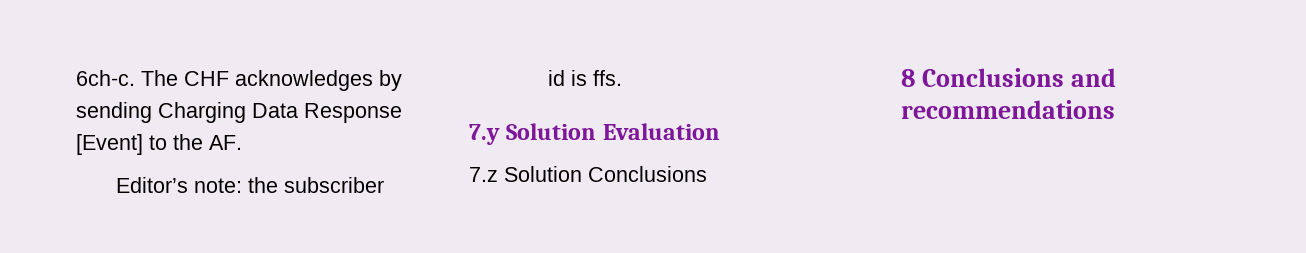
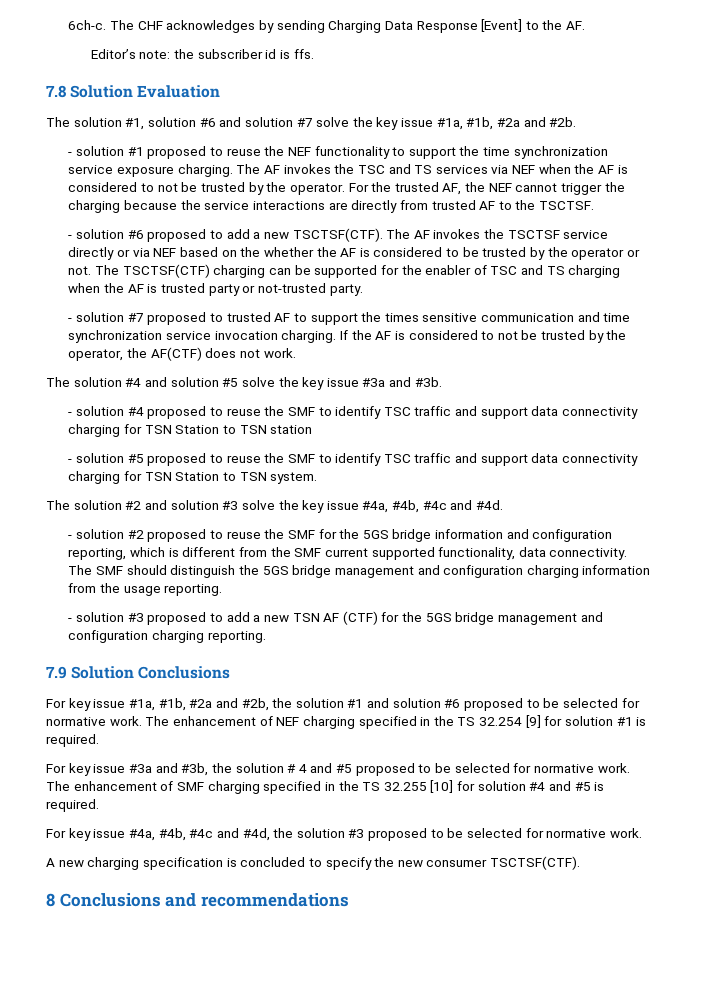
[469,124,500,145] 7.y -> [46,85,66,98] 7.8
[469,166,707,182] 7.z Solution Conclusions -> [46,117,577,130] [68,146,608,159] [68,164,628,177] [68,182,625,195] [68,200,595,213] [68,228,609,242] [68,247,640,260] [68,264,621,278] [68,283,363,296] [68,312,631,325] [68,330,627,343] [68,347,296,361] [46,377,442,390] [68,406,639,419] [68,424,313,437] [68,453,639,466] [68,471,318,484] [46,500,504,513] [68,529,613,542] [68,547,628,560] [68,565,651,578] [68,583,223,596] [68,611,603,625] [68,630,266,643] [46,666,231,679] [46,698,640,711] [46,715,647,729] [46,734,99,747] [46,763,630,776] [46,780,605,794] [46,799,99,812] [46,828,642,841] [46,856,581,870] The solution #1, solution #6 and solution #7 solve the key issue #1a, #1b, #2a and #2b. // - solution #1 proposed to reuse the NEF functionality to support the time synchronization service exposure charging. The AF invokes the TSC and TS services via NEF when the AF is considered to not be trusted by the operator. For the trusted AF, the NEF cannot trigger the charging because the service interactions are directly from trusted AF to the TSCTSF. // - solution #6 proposed to add a new TSCTSF(CTF). The AF invokes the TSCTSF service directly or via NEF based on the whether the AF is considered to be trusted by the operator or not. The TSCTSF(CTF) charging can be supported for the enabler of TSC and TS charging when the AF is trusted party or not-trusted party. // - solution #7 proposed to trusted AF to support the times sensitive communication and time synchronization service invocation charging. If the AF is considered to not be trusted by the operator, the AF(CTF) does not work. // The solution #4 and solution #5 solve the key issue #3a and #3b. // - solution #4 proposed to reuse the SMF to identify TSC traffic and support data connectivity charging for TSN Station to TSN station // - solution #5 proposed to reuse the SMF to identify TSC traffic and support data connectivity charging for TSN Station to TSN system. // The solution #2 and solution #3 solve the key issue #4a, #4b, #4c and #4d. // - solution #2 proposed to reuse the SMF for the 5GS bridge information and configuration reporting, which is different from the SMF current supported functionality, data connectivity. The SMF should distinguish the 5GS bridge management and configuration charging information from the usage reporting. // - solution #3 proposed to add a new TSN AF (CTF) for the 5GS bridge management and configuration charging reporting. // 7.9 Solution Conclusions // For key issue #1a, #1b, #2a and #2b, the solution #1 and solution #6 proposed to be selected for normative work. The enhancement of NEF charging specified in the TS 32.254 [9] for solution #1 is required. // For key issue #3a and #3b, the solution # 4 and #5 proposed to be selected for normative work. The enhancement of SMF charging specified in the TS 32.255 [10] for solution #4 and #5 is required. // For key issue #4a, #4b, #4c and #4d, the solution #3 proposed to be selected for normative work. // A new charging specification is concluded to specify the new consumer TSCTSF(CTF).

